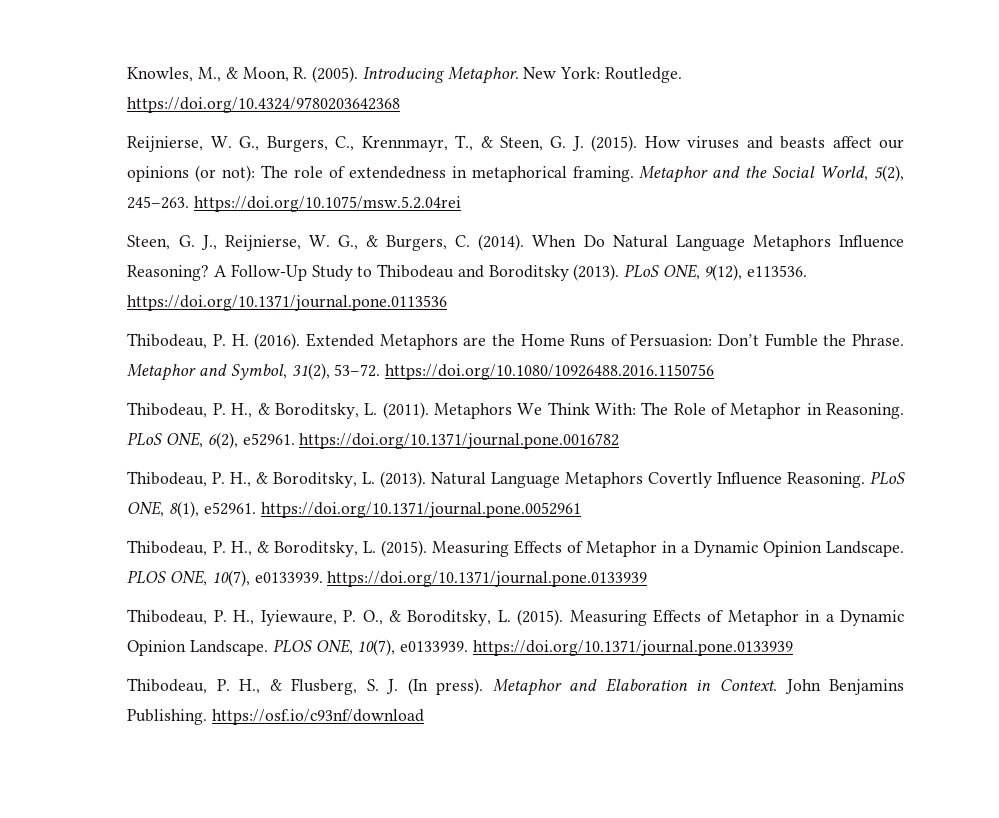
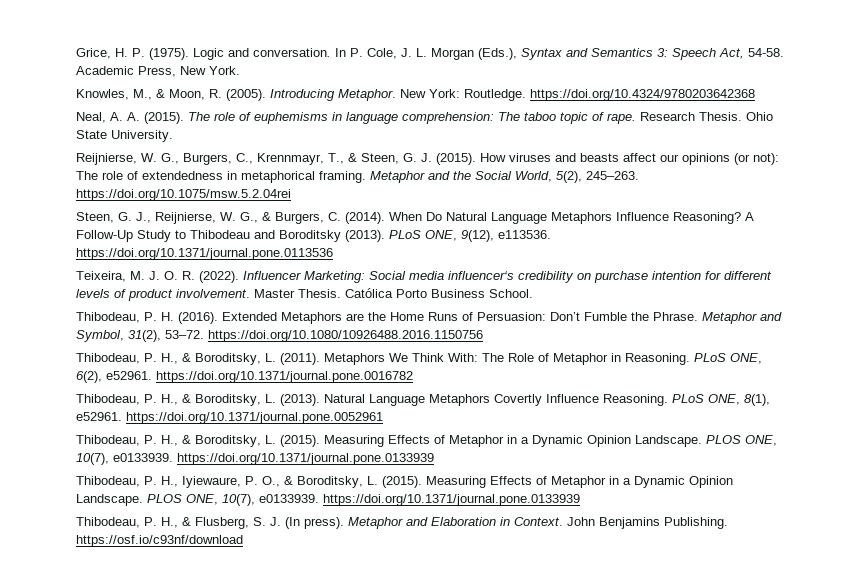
(127, 74) none -> [76,48,785,60] [76,66,241,77] Grice, H. P. (1975). Logic and conversation. In P. Cole, J. L. Morgan (Eds.), Syntax and Semantics 3: Speech Act, 54-58. Academic Press, New York. //
(401, 105) none -> [76,112,774,124] [76,130,174,142] // Neal, A. A. (2015). The role of euphemisms in language comprehension: The taboo topic of rape. Research Thesis. Ohio State University.
(448, 303) none -> [76,271,773,283] [76,288,534,301] // Teixeira, M. J. O. R. (2022). Influencer Marketing: Social media influencer‘s credibility on purchase intention for different levels of product involvement. Master Thesis. Católica Porto Business School.

